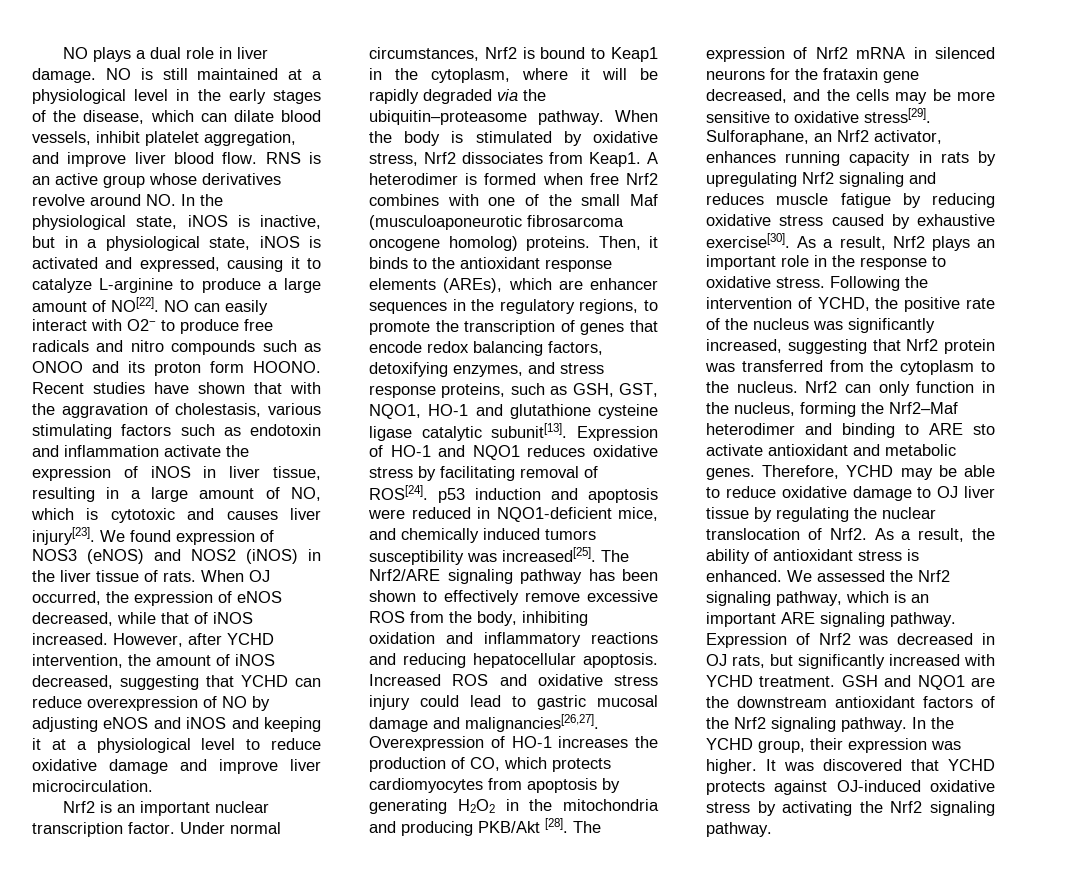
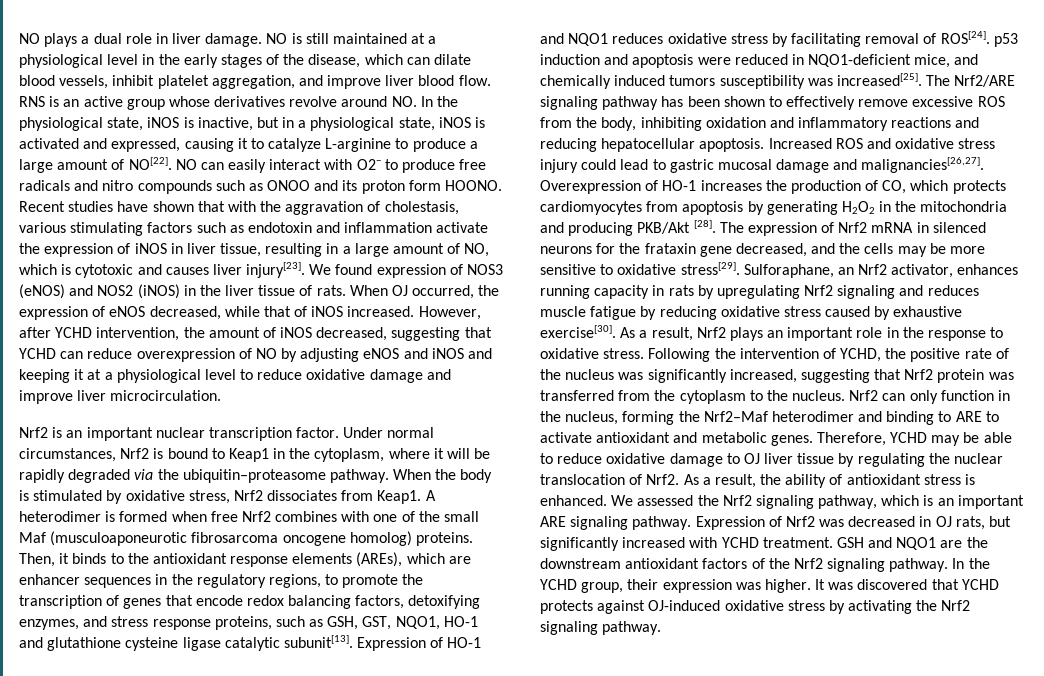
[973,424,995,435] sto -> [985,411,999,422] to

